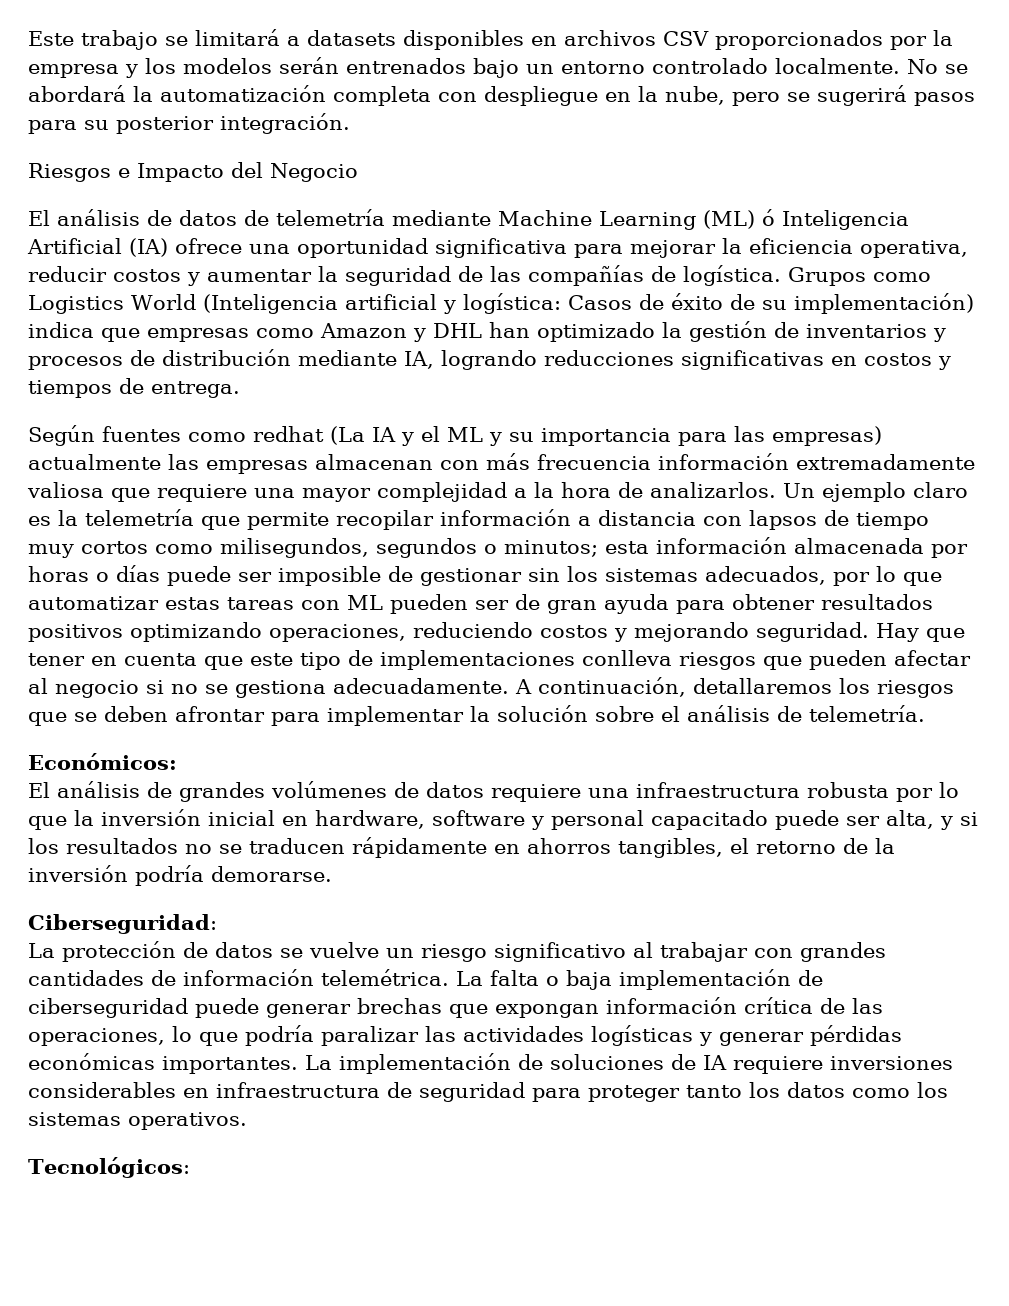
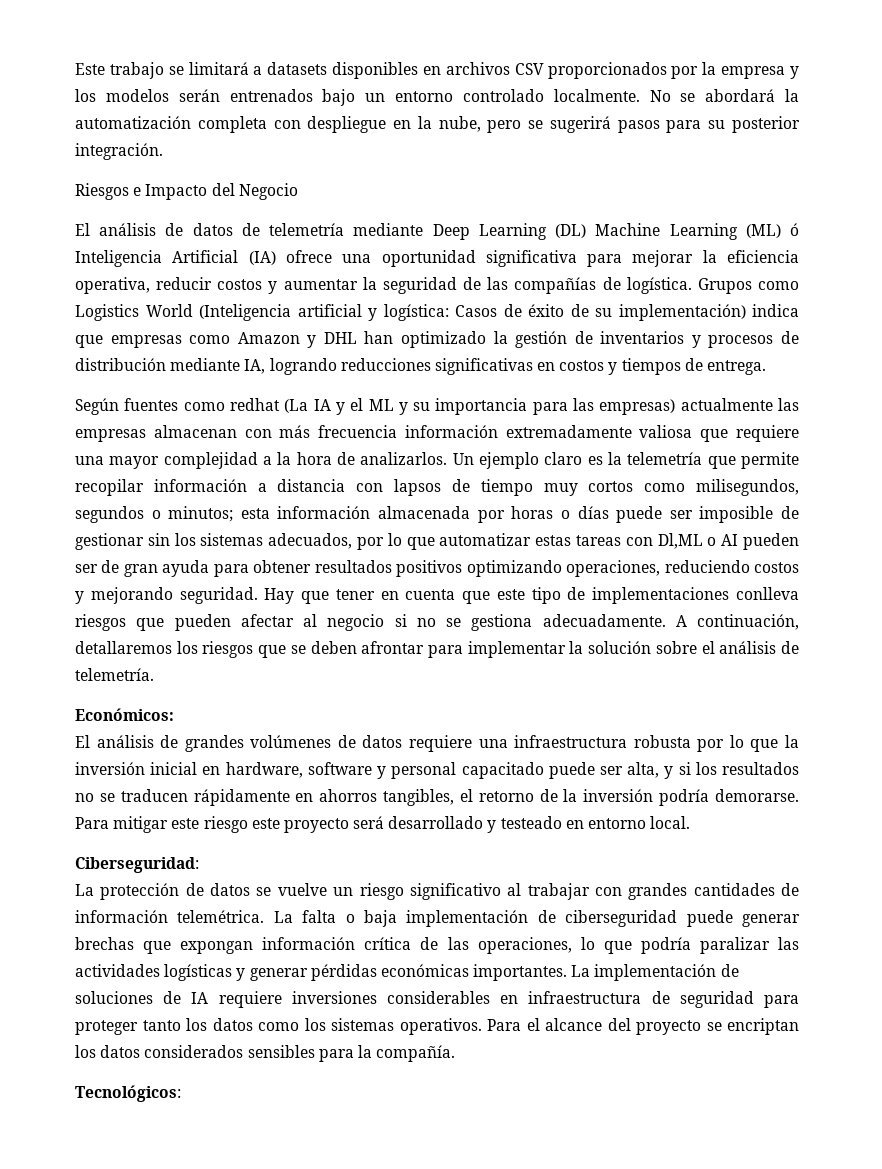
(491, 218) none -> [432,223,587,240] Deep Learning (DL)
[347,595,383,610] ML -> [657,533,739,549] Dl,ML o AI
(332, 874) none -> [75,816,691,833] Para mitigar este riesgo este proyecto será desarrollado y testeado en entorno local.
(247, 1121) none -> [487,1018,799,1035] [75,1045,456,1062] Para el alcance del proyecto se encriptan los datos considerados sensibles para la compañía.

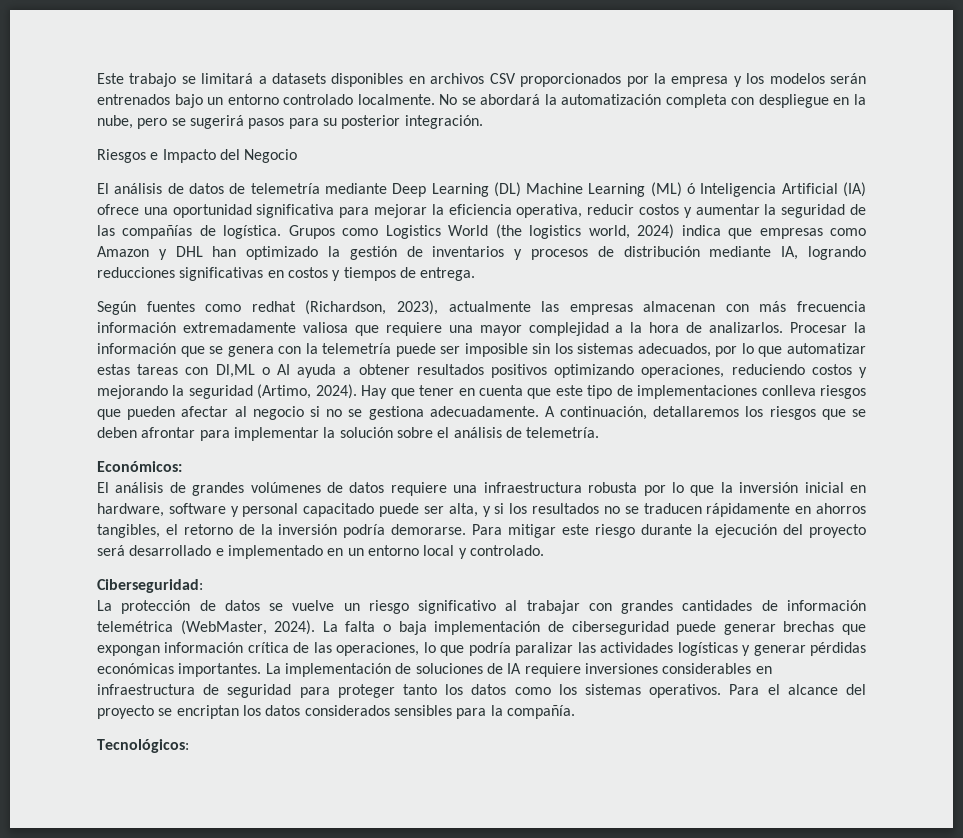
[199,304,746,321] (Inteligencia artificial y logística: Casos de éxito de su implementación) -> [495,224,675,239] (the logistics world, 2024)
[284,398,676,415] (La IA y el ML y su importancia para las empresas) -> [305,300,438,315] (Richardson, 2023),
[452,452,800,469] [75,479,800,496] [75,506,609,523] Un ejemplo claro es la telemetría que permite recopilar información a distancia con lapsos de tiempo muy cortos como milisegundos, segundos o minutos; esta información almacenada por horas o días -> [790,322,867,333] [97,343,392,357] Procesar la información que se genera con la telemetría
[781,506,800,519] [75,533,144,550] de gestionar -> (528, 350) none
[742,533,799,550] [75,560,249,577] pueden ser de gran ayuda para -> [297,364,352,378] ayuda a
[179,587,258,604] seguridad. -> [172,384,357,399] la seguridad (Artimo, 2024).
[251,816,691,833] este proyecto será desarrollado y testeado en entorno local. -> [640,524,866,538] [97,545,544,559] durante la ejecución del proyecto será desarrollado e implementado en un entorno local y controlado.
[177,910,265,923] telemétrica. -> [97,620,316,635] telemétrica (WebMaster, 2024).

